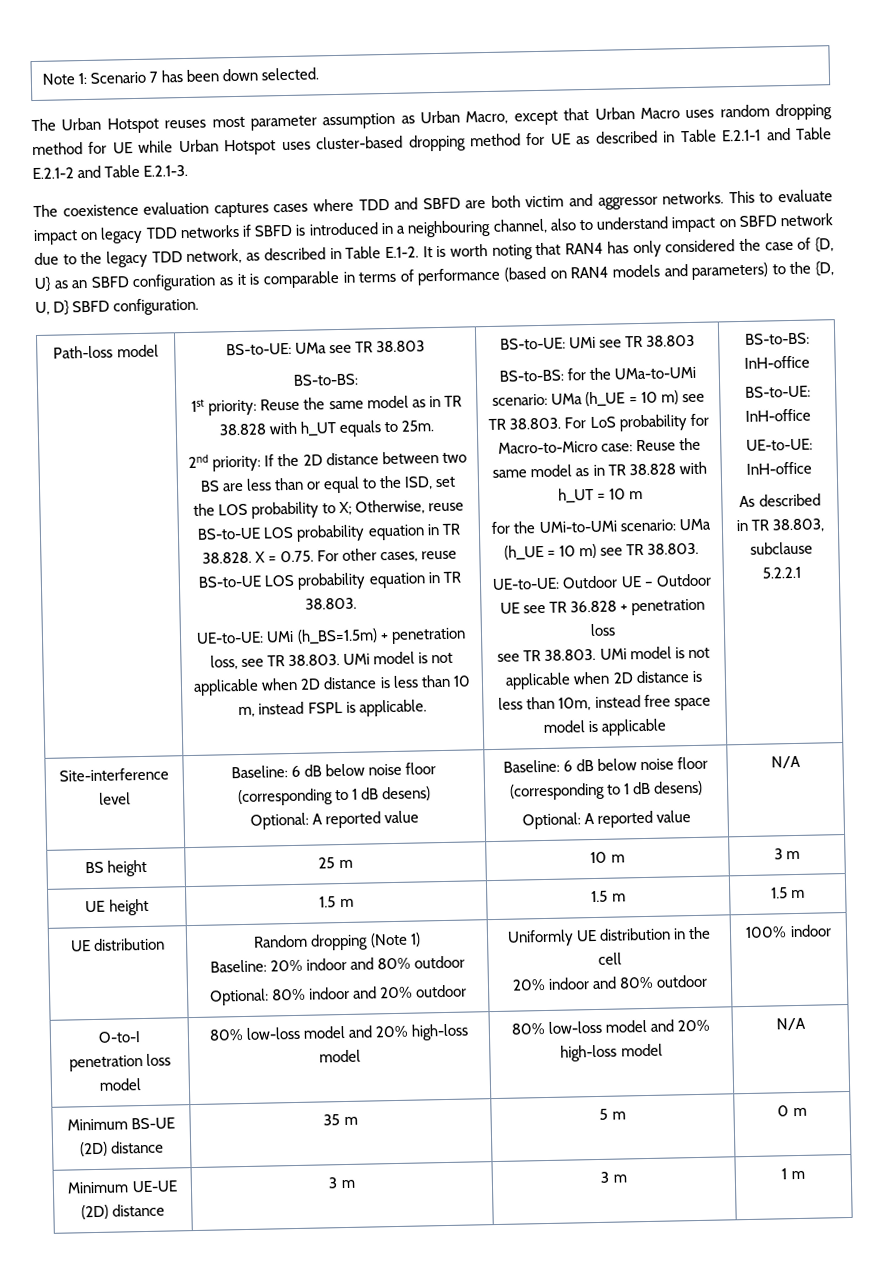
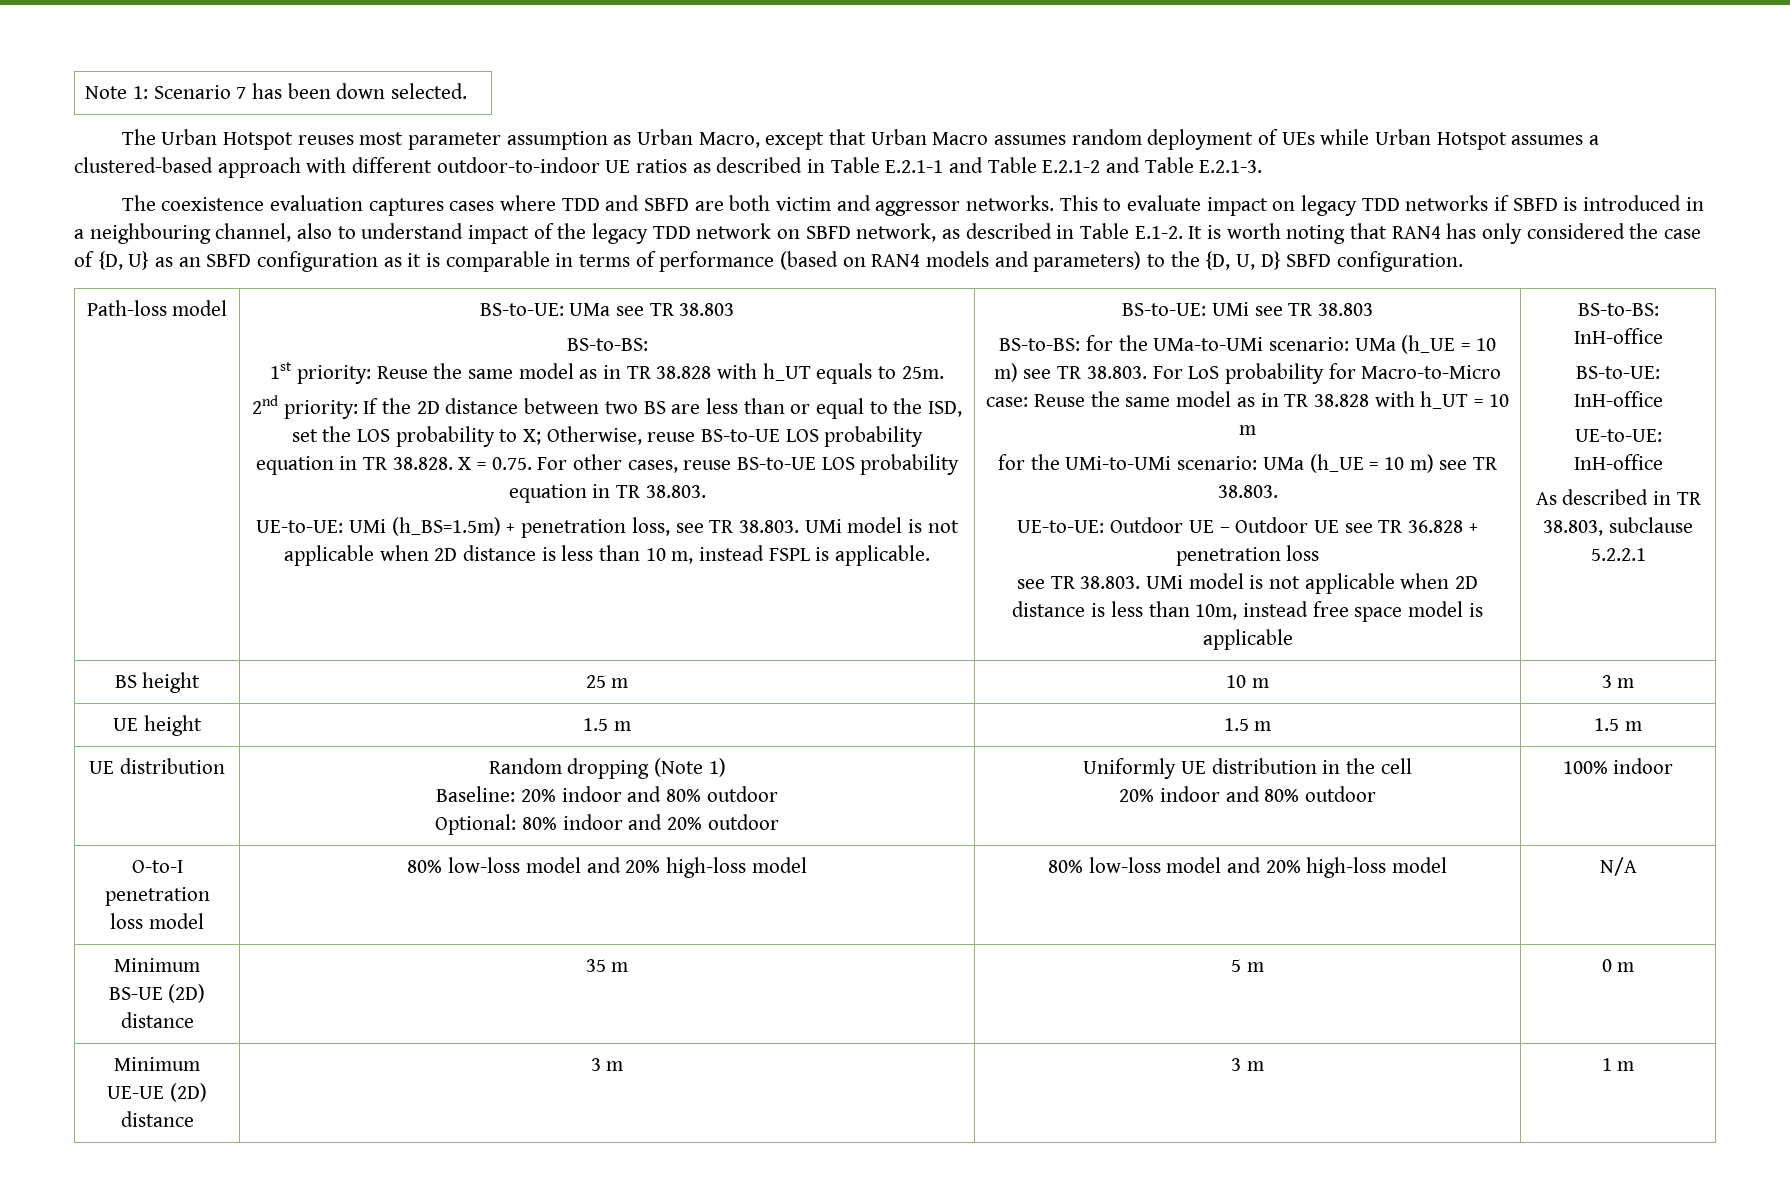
[685,103,832,121] [32,132,571,156] uses random dropping method for UE while Urban Hotspot uses cluster-based dropping method for UE -> [994,129,1600,150] [74,157,688,178] assumes random deployment of UEs while Urban Hotspot assumes a clustered-based approach with different outdoor-to-indoor UE ratios
[718,213,834,228] [34,250,183,268] on SBFD network due to the legacy TDD -> [533,223,851,244] of the legacy TDD network on SBFD
[59,767,169,782] [99,792,131,805] [230,762,437,779] [237,786,432,807] [249,810,420,830] [502,756,709,773] [508,780,704,801] [521,810,692,830] [770,755,801,769] // Site-interference level | Baseline: 6 dB below noise floor (corresponding to 1 dB desens) // Optional: A reported value | Baseline: 6 dB below noise floor (corresponding to 1 dB desens) // Optional: A reported value | N/A -> (1646, 554) none

